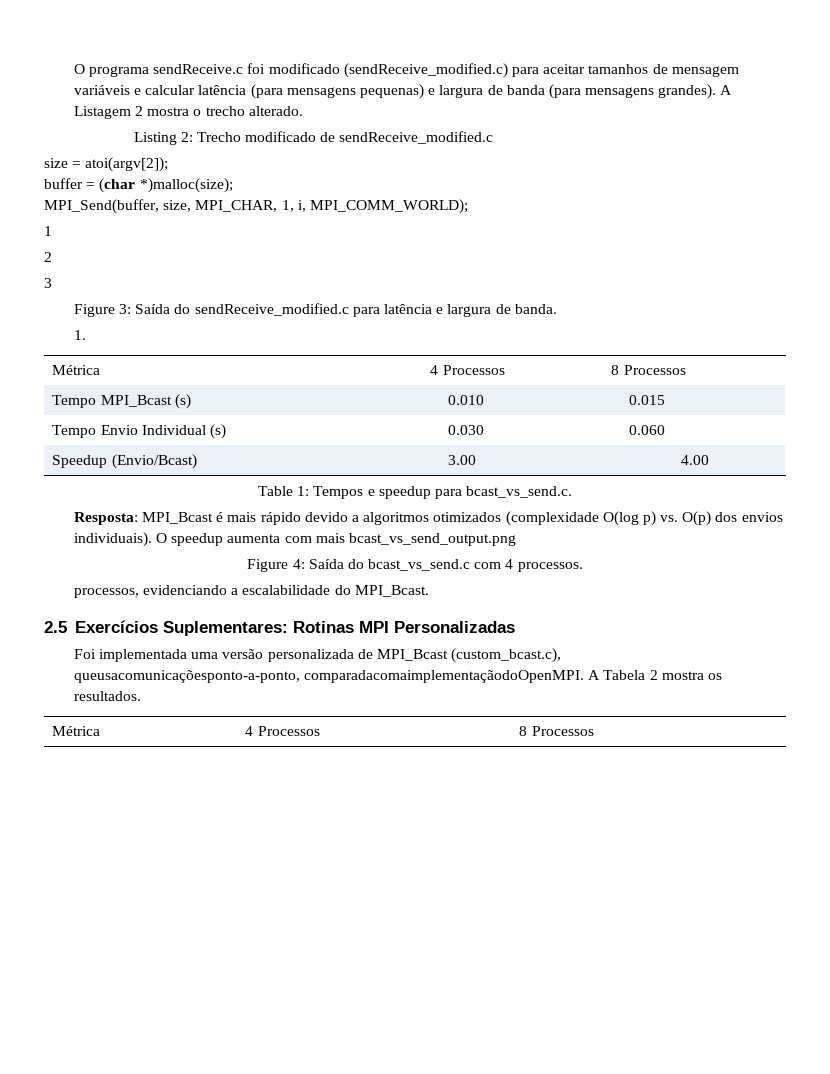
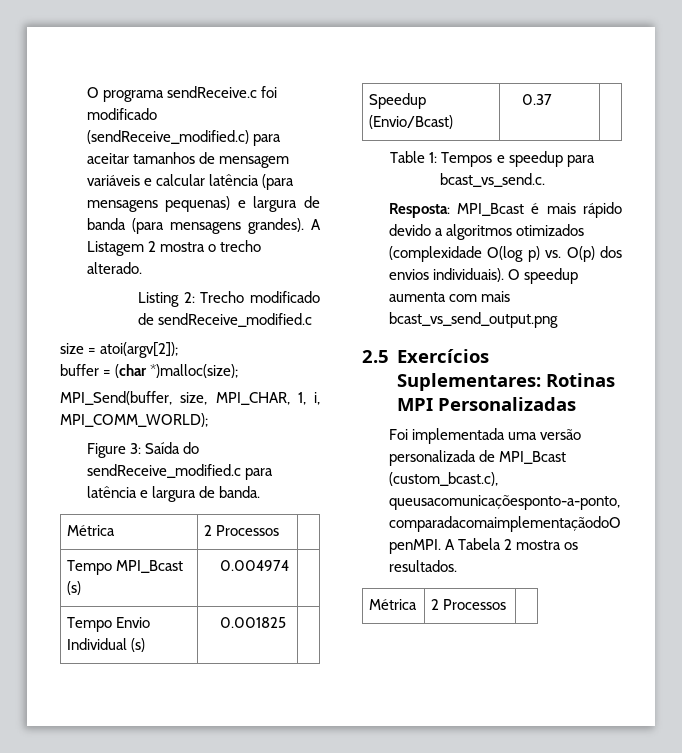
[44,226,52,236] [44,252,52,262] [44,278,52,288] // 1 // 2 // 3 -> (208, 420) none
[73,330,86,340] [52,365,101,375] [430,365,505,375] [611,365,686,375] // 1. // Métrica | 4 Processos | 8 Processos -> [67,525,116,536] [204,525,280,536] // Métrica | 2 Processos |
[448,395,485,405] [629,395,666,405] 0.010 | 0.015 -> [220,560,290,571] 0.004974 |
[448,425,485,435] [629,425,666,435] 0.030 | 0.060 -> [220,617,287,628] 0.001825 |
[448,455,477,465] [680,455,709,465] 3.00 | 4.00 -> [522,94,553,105] 0.37 |
[247,559,583,572] [73,585,429,598] // Figure 4: Saída do bcast_vs_send.c com 4 processos. // processos, evidenciando a escalabilidade do MPI_Bcast. -> (558, 320) none
[245,726,320,736] [519,726,594,736] 4 Processos | 8 Processos -> [431,599,507,610] 2 Processos |

